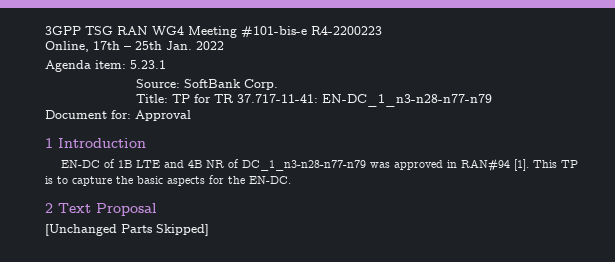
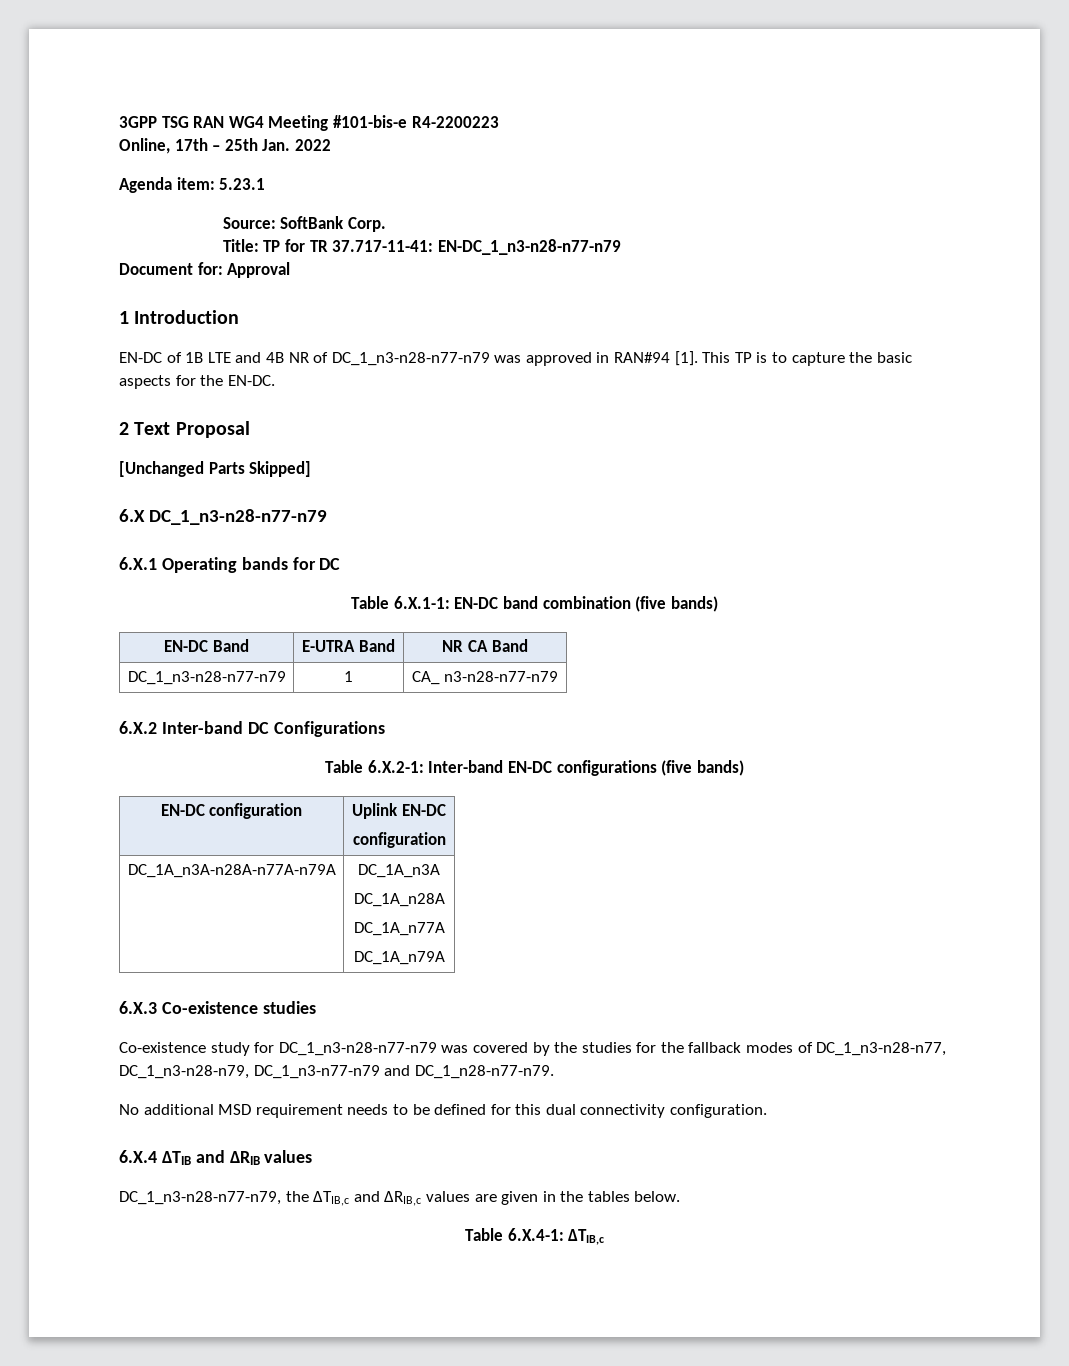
(209, 230) none -> [119,509,327,525] [119,557,341,573] [351,596,718,612] [164,639,249,652] [302,639,395,652] [442,639,528,652] [127,671,286,685] [344,671,353,682] [412,671,558,685] [119,721,385,737] [325,760,744,776] [160,803,303,819] [352,803,446,819] [352,832,446,848] [127,864,336,878] [358,864,440,878] [353,893,445,907] [353,922,445,936] [353,951,445,965] [119,1001,316,1014] [119,1042,947,1056] [119,1065,554,1079] [119,1104,768,1118] [119,1150,313,1165] [119,1191,681,1206] [464,1228,605,1245] // 6.X DC_1_n3-n28-n77-n79 // 6.X.1 Operating bands for DC // Table 6.X.1-1: EN-DC band combination (five bands) // EN-DC Band | E-UTRA Band | NR CA Band // DC_1_n3-n28-n77-n79 | 1 | CA_ n3-n28-n77-n79 // 6.X.2 Inter-band DC Configurations // Table 6.X.2-1: Inter-band EN-DC configurations (five bands) // EN-DC configuration | Uplink EN-DC // configuration // DC_1A_n3A-n28A-n77A-n79A | DC_1A_n3A // DC_1A_n28A // DC_1A_n77A // DC_1A_n79A // 6.X.3 Co-existence studies // Co-existence study for DC_1_n3-n28-n77-n79 was covered by the studies for the fallback modes of DC_1_n3-n28-n77, DC_1_n3-n28-n79, DC_1_n3-n77-n79 and DC_1_n28-n77-n79. // No additional MSD requirement needs to be defined for this dual connectivity configuration. // 6.X.4 ∆TIB and ∆RIB values // DC_1_n3-n28-n77-n79, the ΔTIB,c and ΔRIB,c values are given in the tables below. // Table 6.X.4-1: ΔTIB,c

